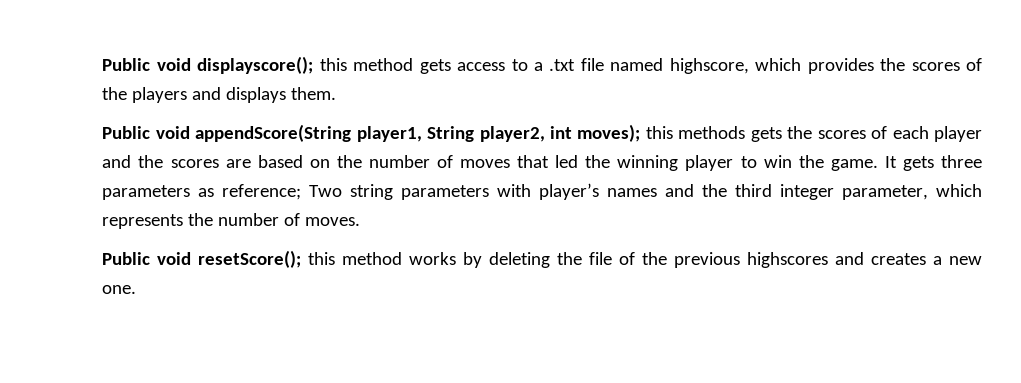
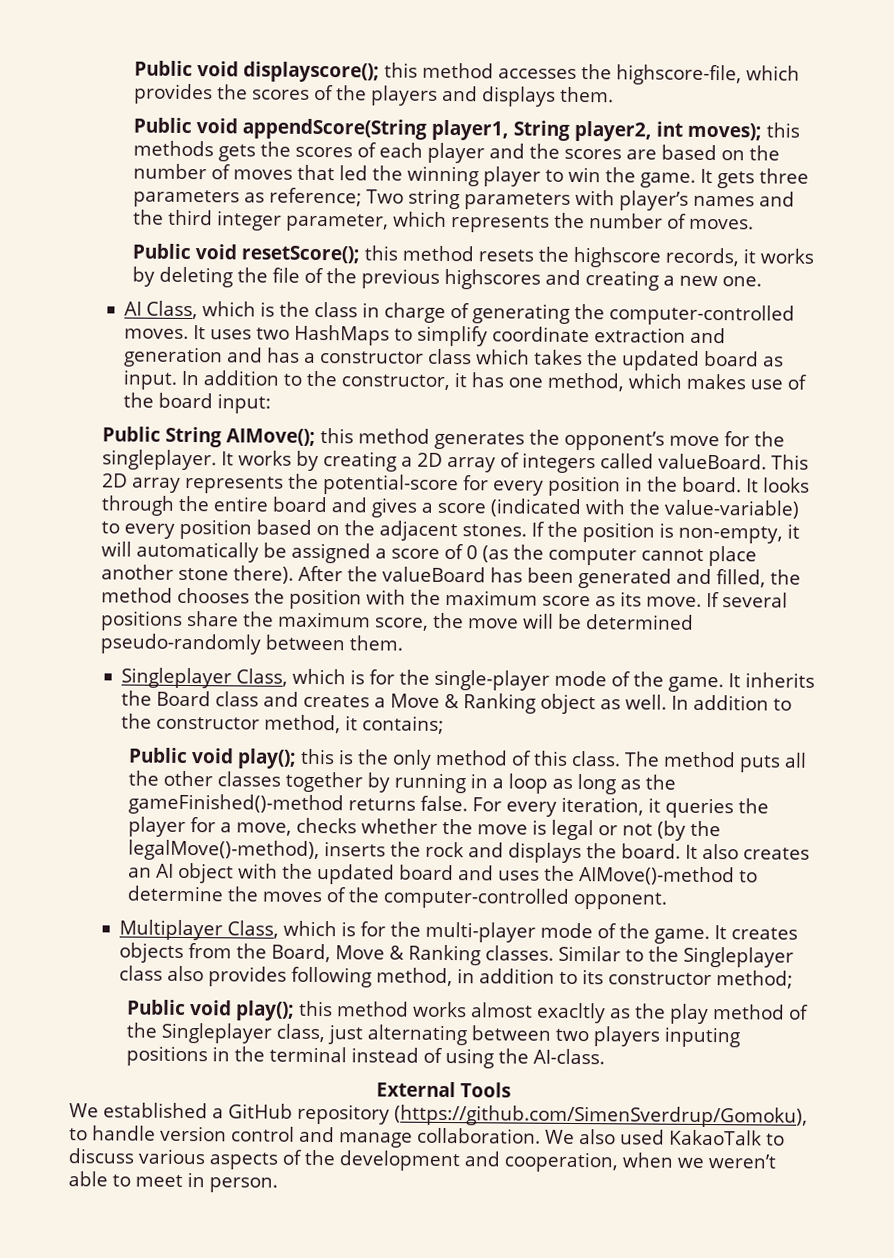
[419,58,749,74] gets access to a .txt file named highscore, -> [497,64,742,86] accesses the highscore-file,
(403, 258) none -> [477,246,756,268] resets the highscore records, it
[871,253,927,265] creates -> [584,270,659,291] creating
(137, 289) none -> [123,300,795,326] [123,324,726,347] [123,346,784,371] [122,369,807,392] [122,392,271,414] [102,426,786,451] [102,449,810,474] [102,473,811,497] [101,495,800,519] [101,518,801,544] [101,541,758,567] [101,564,802,589] [101,587,789,610] [100,610,695,631] [100,633,404,655] [120,667,815,693] [120,690,792,715] [120,713,444,734] [127,747,807,773] [127,770,676,795] [127,793,769,819] [127,816,721,841] [127,839,810,864] [127,862,758,886] [126,885,667,910] [118,919,798,945] [118,942,794,968] [118,965,793,989] [126,999,809,1025] [125,1022,740,1048] [125,1045,605,1069] [376,1081,512,1098] [69,1102,808,1128] [69,1125,785,1148] [68,1148,776,1173] [68,1171,278,1193] // AI Class, which is the class in charge of generating the computer-controlled moves. It uses two HashMaps to simplify coordinate extraction and generation and has a constructor class which takes the updated board as input. In addition to the constructor, it has one method, which makes use of the board input: // Public String AIMove(); this method generates the opponent’s move for the singleplayer. It works by creating a 2D array of integers called valueBoard. This 2D array represents the potential-score for every position in the board. It looks through the entire board and gives a score (indicated with the value-variable) to every position based on the adjacent stones. If the position is non-empty, it will automatically be assigned a score of 0 (as the computer cannot place another stone there). After the valueBoard has been generated and filled, the method chooses the position with the maximum score as its move. If several positions share the maximum score, the move will be determined pseudo-randomly between them. // Singleplayer Class, which is for the single-player mode of the game. It inherits the Board class and creates a Move & Ranking object as well. In addition to the constructor method, it contains; // Public void play(); this is the only method of this class. The method puts all the other classes together by running in a loop as long as the gameFinished()-method returns false. For every iteration, it queries the player for a move, checks whether the move is legal or not (by the legalMove()-method), inserts the rock and displays the board. It also creates an AI object with the updated board and uses the AIMove()-method to determine the moves of the computer-controlled opponent. // Multiplayer Class, which is for the multi-player mode of the game. It creates objects from the Board, Move & Ranking classes. Similar to the Singleplayer class also provides following method, in addition to its constructor method; // Public void play(); this method works almost exacltly as the play method of the Singleplayer class, just alternating between two players inputing positions in the terminal instead of using the AI-class. // External Tools // We established a GitHub repository (https://github.com/SimenSverdrup/Gomoku), to handle version control and manage collaboration. We also used KakaoTalk to discuss various aspects of the development and cooperation, when we weren’t able to meet in person.

